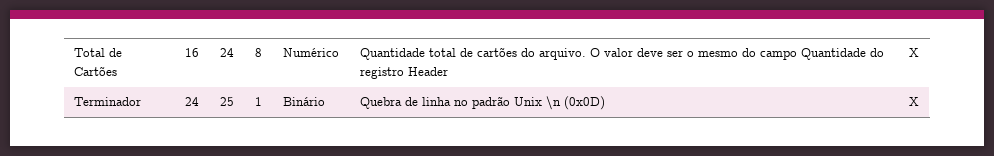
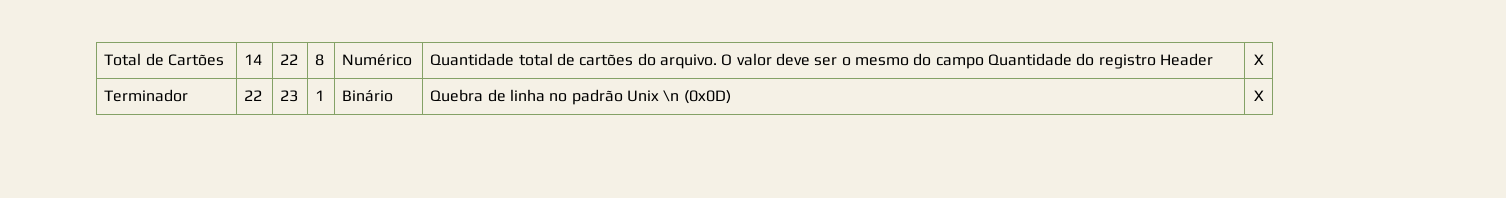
[184,48,199,57] [219,48,234,57] 16 | 24 -> [244,54,263,65] [280,54,299,65] 14 | 22
[184,97,199,106] [219,97,234,106] 24 | 25 -> [244,90,263,101] [280,90,299,102] 22 | 23

